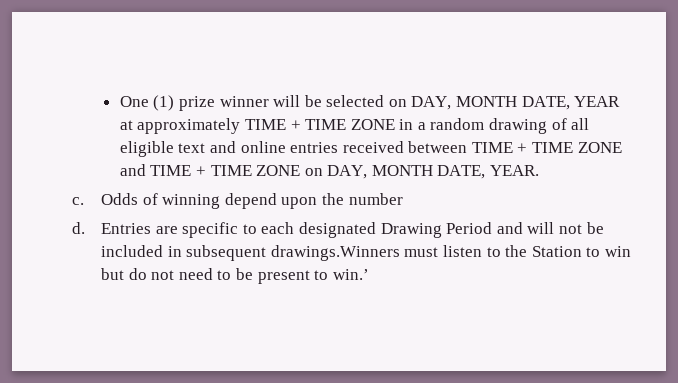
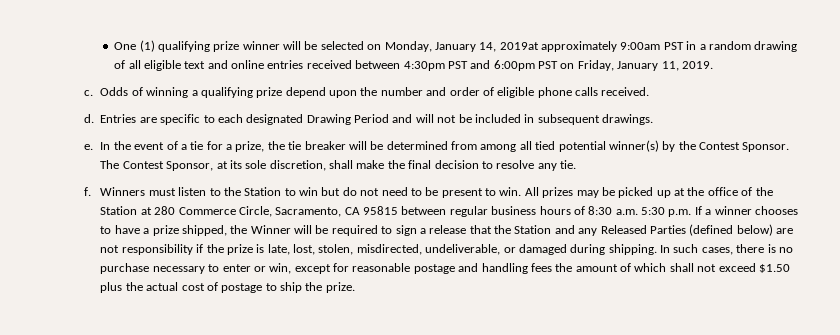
(175, 103) none -> [157,41,210,52] qualifying
[411,96,621,110] [119,118,395,134] DAY, MONTH DATE, YEAR at approximately TIME + TIME ZONE -> [384,41,684,52] Monday, January 14, 2019at approximately 9:00am PST
[471,142,622,153] [119,164,540,179] TIME + TIME ZONE and TIME + TIME ZONE on DAY, MONTH DATE, YEAR. -> [403,60,713,71] 4:30pm PST and 6:00pm PST on Friday, January 11, 2019.
(221, 201) none -> [191,87,283,98] a qualifying prize
(403, 199) none -> [426,87,650,98] and order of eligible phone calls received.
[270,245,400,261] drawings.Winners -> [602,114,654,125] [83,140,790,152] [100,160,577,171] [83,187,146,196] drawings. // e. In the event of a tie for a prize, the tie breaker will be determined from among all tied potential winner(s) by the Contest Sponsor. The Contest Sponsor, at its sole discretion, shall make the final decision to resolve any tie. // f. Winners
[332,269,369,280] win.’ -> [499,187,773,198] [100,206,798,217] [100,224,794,236] [100,244,793,255] [100,263,790,274] [100,282,355,293] win. All prizes may be picked up at the office of the Station at 280 Commerce Circle, Sacramento, CA 95815 between regular business hours of 8:30 a.m. 5:30 p.m. If a winner chooses to have a prize shipped, the Winner will be required to sign a release that the Station and any Released Parties (defined below) are not responsibility if the prize is late, lost, stolen, misdirected, undeliverable, or damaged during shipping. In such cases, there is no purchase necessary to enter or win, except for reasonable postage and handling fees the amount of which shall not exceed $1.50 plus the actual cost of postage to ship the prize.

